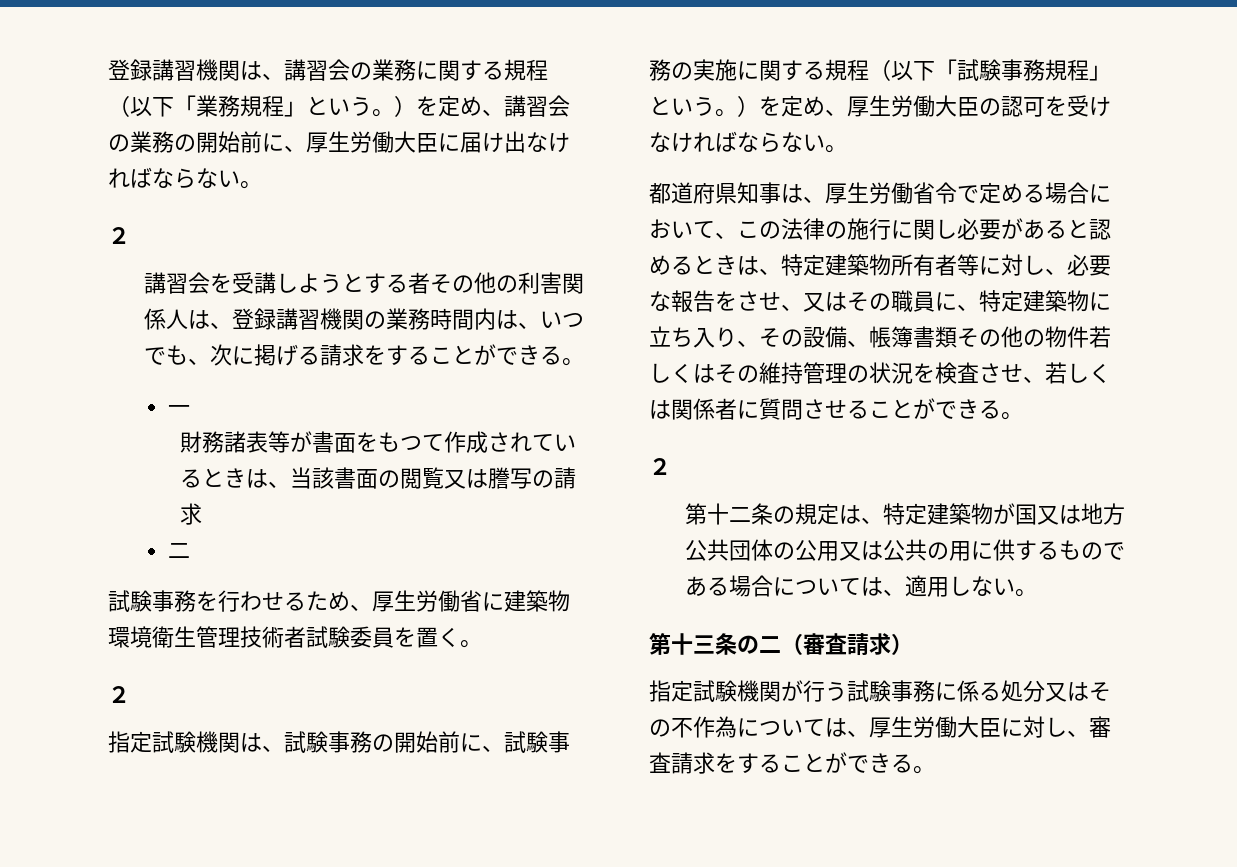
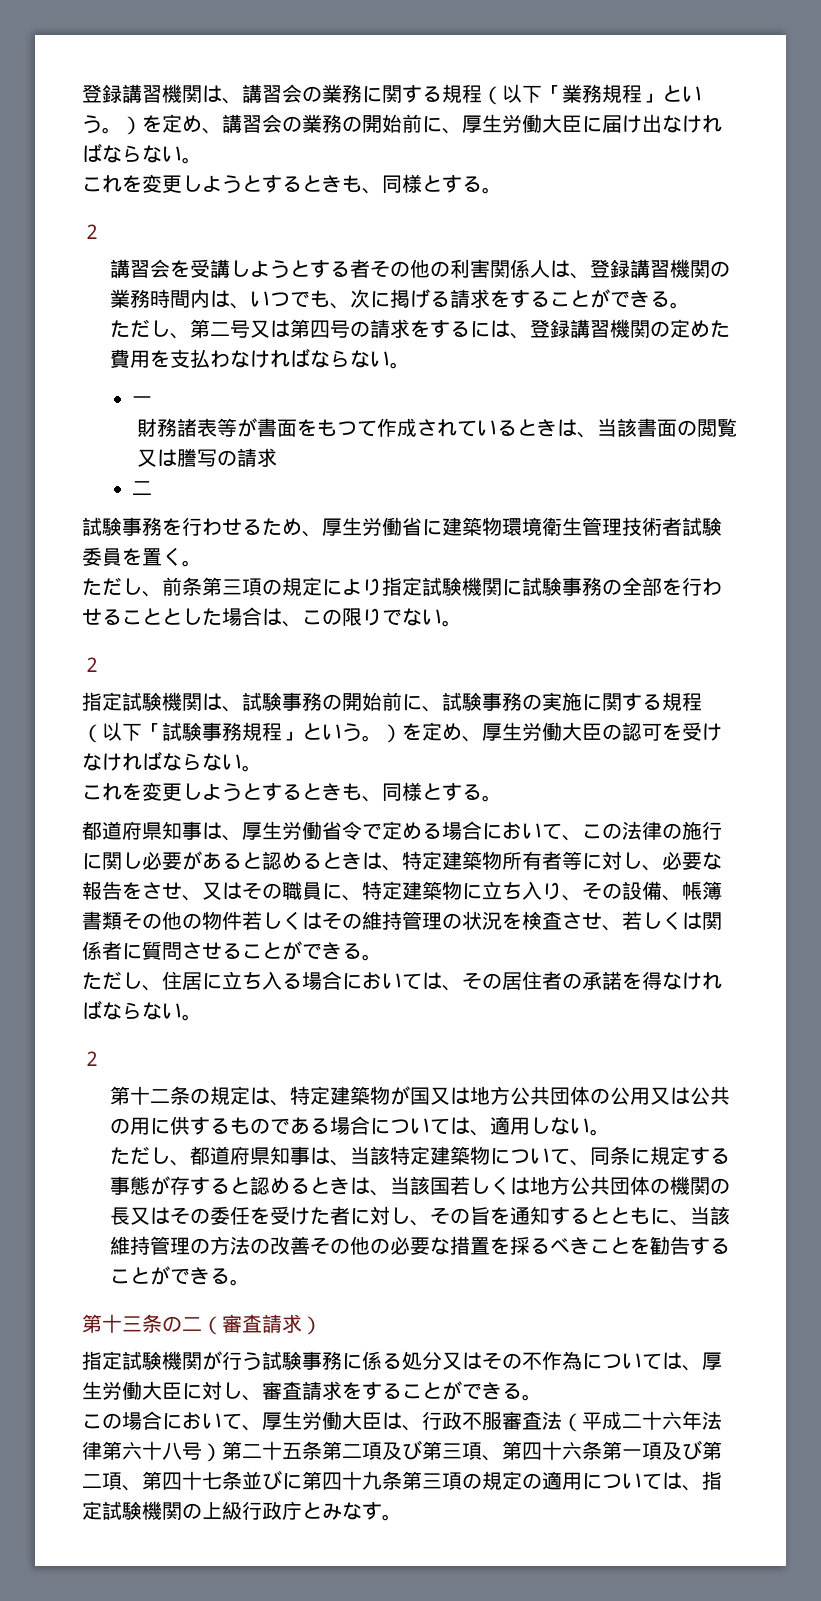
(262, 185) none -> [82,174,502,194] // これを変更しようとするときも、同様とする。
(585, 362) none -> [109,319,730,339] [109,348,410,369] // ただし、第二号又は第四号の請求をするには、登録講習機関の定めた費用を支払わなければならない。
(482, 644) none -> [82,577,722,597] [82,607,462,627] // ただし、前条第三項の規定により指定試験機関に試験事務の全部を行わせることとした場合は、この限りでない。
(847, 149) none -> [82,782,502,802] // これを変更しようとするときも、同様とする。
(1023, 416) none -> [82,971,722,991] [82,1000,202,1021] // ただし、住居に立ち入る場合においては、その居住者の承諾を得なければならない。
(1038, 593) none -> [109,1146,730,1166] [109,1176,730,1196] [109,1206,730,1226] [109,1236,730,1255] [109,1266,250,1286] // ただし、都道府県知事は、当該特定建築物について、同条に規定する事態が存すると認めるときは、当該国若しくは地方公共団体の機関の長又はその委任を受けた者に対し、その旨を通知するとともに、当該維持管理の方法の改善その他の必要な措置を採るべきことを勧告することができる。
(935, 770) none -> [82,1411,722,1432] [82,1440,722,1462] [82,1470,722,1491] [82,1501,402,1521] // この場合において、厚生労働大臣は、行政不服審査法（平成二十六年法律第六十八号）第二十五条第二項及び第三項、第四十六条第一項及び第二項、第四十七条並びに第四十九条第三項の規定の適用については、指定試験機関の上級行政庁とみなす。

